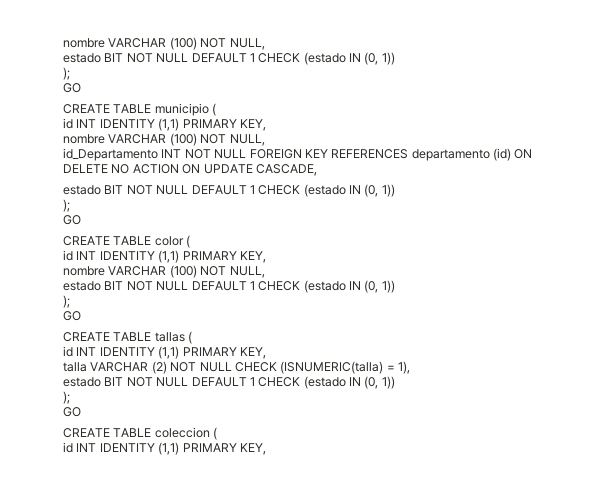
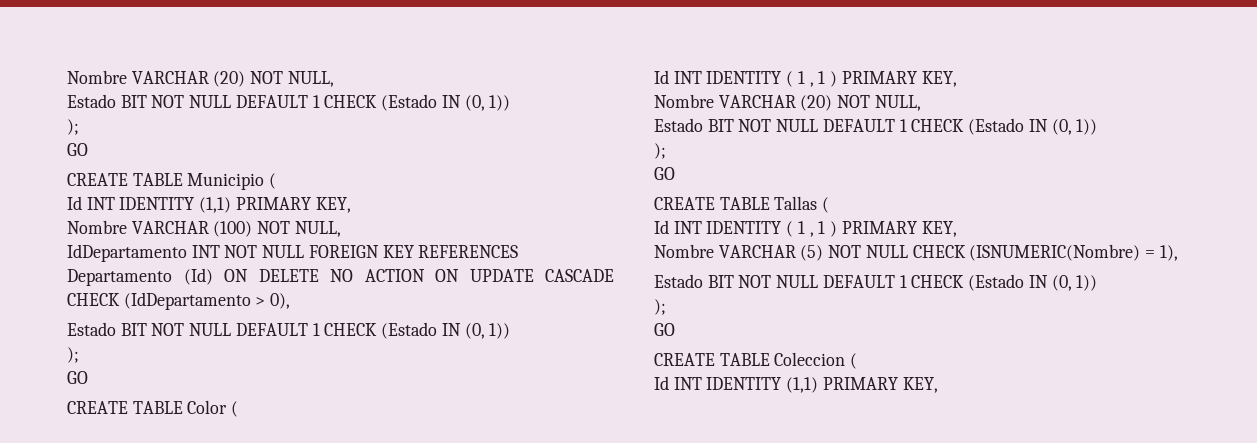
[63,37,265,50] [63,52,395,65] [63,67,70,80] [63,83,81,93] [63,103,217,116] [63,118,266,131] [63,133,265,146] [63,148,158,161] nombre VARCHAR (100) NOT NULL, // estado BIT NOT NULL DEFAULT 1 CHECK (estado IN (0, 1)) // ); // GO // CREATE TABLE municipio ( // id INT IDENTITY (1,1) PRIMARY KEY, // nombre VARCHAR (100) NOT NULL, // id_Departamento -> [67,70,334,87] [67,94,511,111] [67,119,79,135] [67,143,88,156] [67,173,277,190] [67,196,351,213] [67,220,341,237] [67,244,187,262] Nombre VARCHAR (20) NOT NULL, // Estado BIT NOT NULL DEFAULT 1 CHECK (Estado IN (0, 1)) // ); // GO // CREATE TABLE Municipio ( // Id INT IDENTITY (1,1) PRIMARY KEY, // Nombre VARCHAR (100) NOT NULL, // IdDepartamento
[411,148,511,161] departamento (id) -> [67,268,213,286] Departamento (Id)
[255,164,317,176] [63,184,395,197] [63,199,70,212] [63,215,81,225] [63,235,191,248] [63,250,266,263] [63,265,265,278] [63,280,395,293] [63,295,70,308] [63,311,81,321] [63,331,193,344] [63,346,266,359] [63,361,167,374] CASCADE, // estado BIT NOT NULL DEFAULT 1 CHECK (estado IN (0, 1)) // ); // GO // CREATE TABLE color ( // id INT IDENTITY (1,1) PRIMARY KEY, // nombre VARCHAR (100) NOT NULL, // estado BIT NOT NULL DEFAULT 1 CHECK (estado IN (0, 1)) // ); // GO // CREATE TABLE tallas ( // id INT IDENTITY (1,1) PRIMARY KEY, // talla VARCHAR (2) -> [545,269,614,282] [67,292,291,310] [67,322,511,339] [67,347,79,363] [67,371,88,384] [67,400,239,417] [654,70,957,87] [654,94,921,111] [654,118,1098,135] [654,143,666,159] [654,167,675,180] [654,196,830,213] [654,220,957,237] [654,244,824,261] CASCADE CHECK (IdDepartamento > 0), // Estado BIT NOT NULL DEFAULT 1 CHECK (Estado IN (0, 1)) // ); // GO // CREATE TABLE Color ( // Id INT IDENTITY ( 1 , 1 ) PRIMARY KEY, // Nombre VARCHAR (20) NOT NULL, // Estado BIT NOT NULL DEFAULT 1 CHECK (Estado IN (0, 1)) // ); // GO // CREATE TABLE Tallas ( // Id INT IDENTITY ( 1 , 1 ) PRIMARY KEY, // Nombre VARCHAR (5)
[280,361,384,374] (ISNUMERIC(talla) -> [969,244,1141,261] (ISNUMERIC(Nombre)
[63,376,395,389] [63,391,70,404] [63,407,81,417] [63,427,218,440] [63,442,73,453] estado BIT NOT NULL DEFAULT 1 CHECK (estado IN (0, 1)) // ); // GO // CREATE TABLE coleccion ( // id -> [654,274,1098,291] [654,299,666,315] [654,323,675,336] [654,352,858,369] [654,376,669,390] Estado BIT NOT NULL DEFAULT 1 CHECK (Estado IN (0, 1)) // ); // GO // CREATE TABLE Coleccion ( // Id

